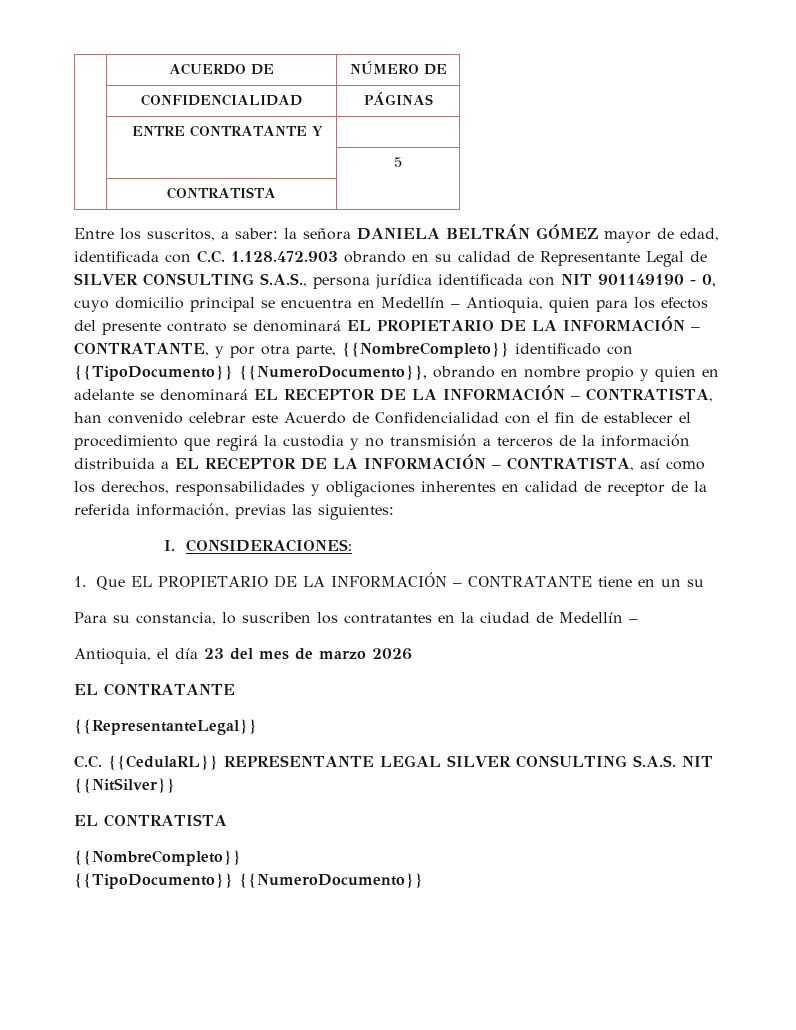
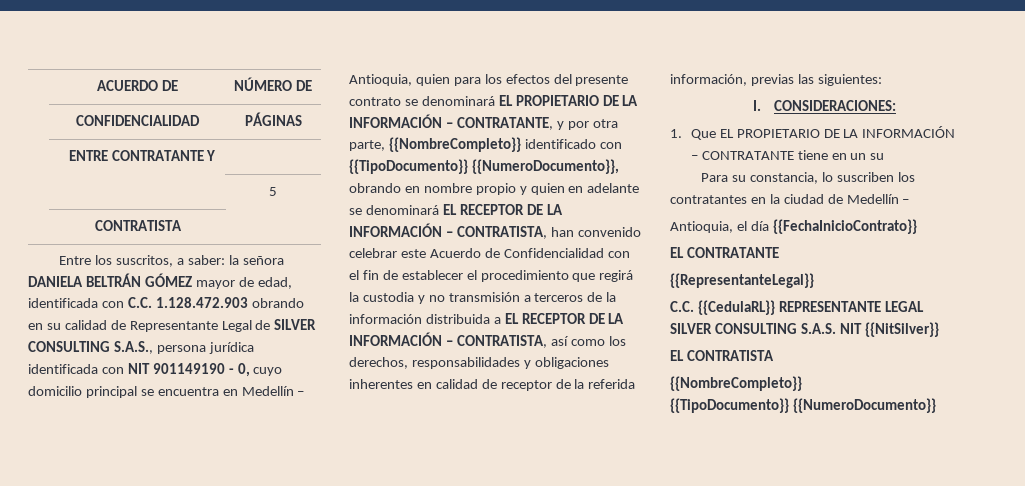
[204,648,412,660] 23 del mes de marzo 2026 -> [772,219,917,234] {{FechaInicioContrato}}

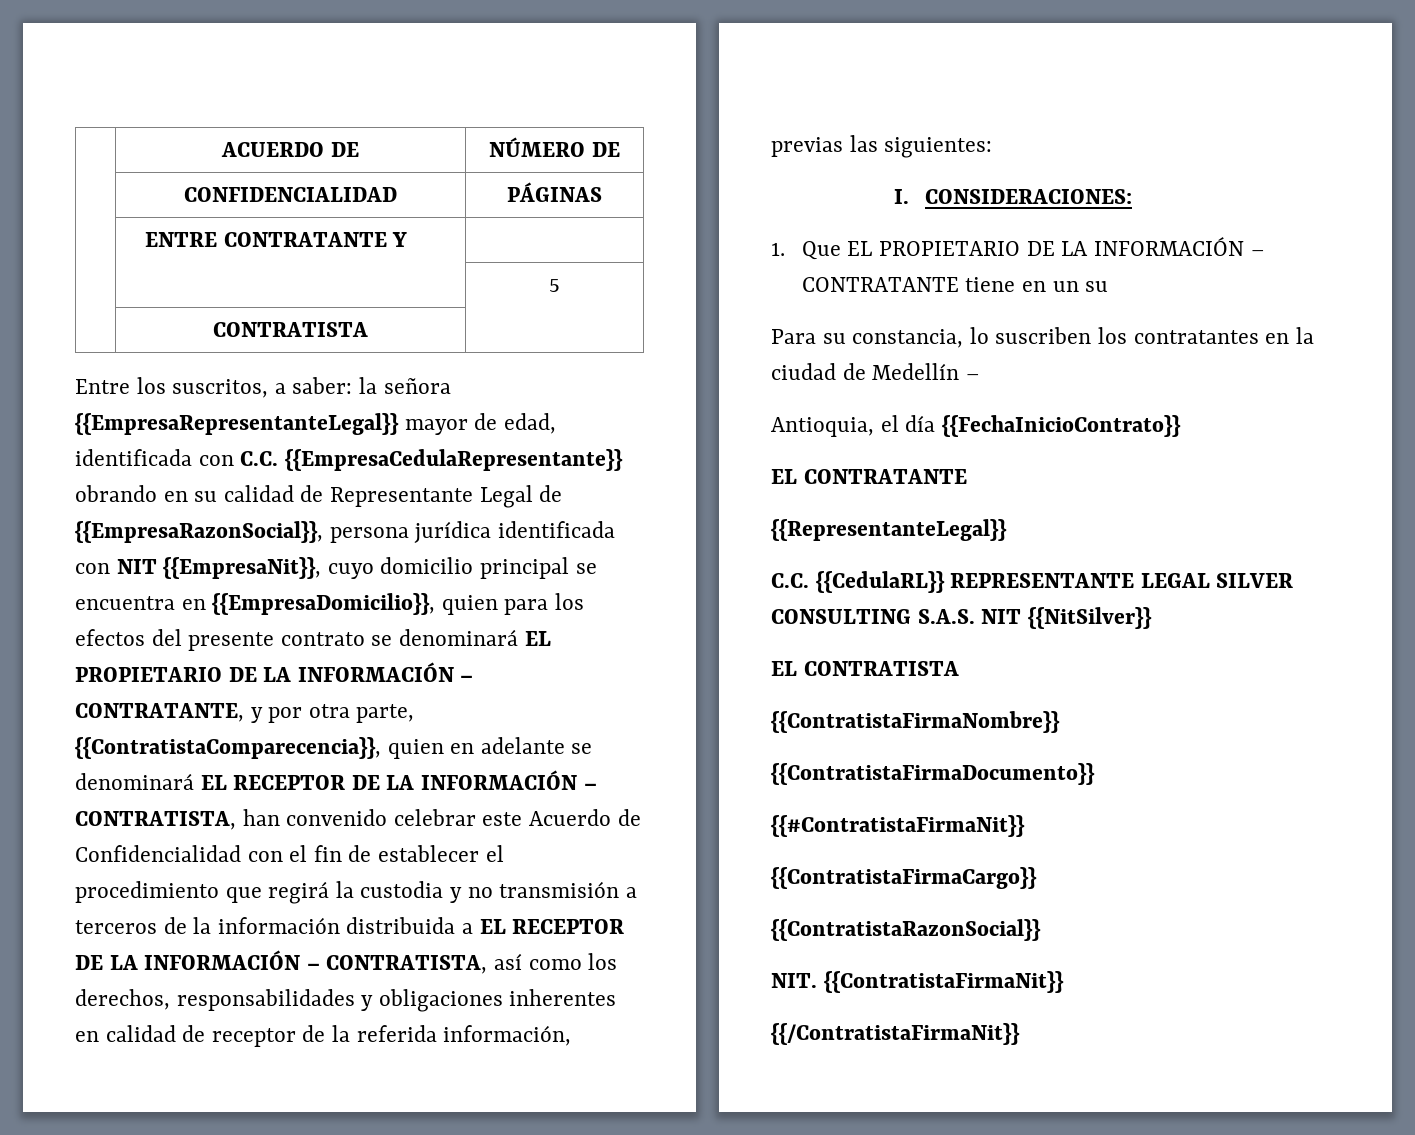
[28,273,192,287] DANIELA BELTRÁN GÓMEZ -> [75,413,399,435] {{EmpresaRepresentanteLegal}}
[155,297,248,308] 1.128.472.903 -> [284,449,623,471] {{EmpresaCedulaRepresentante}}
[274,319,317,330] [28,341,153,354] SILVER CONSULTING S.A.S., -> [75,521,323,543] {{EmpresaRazonSocial}},
[152,363,250,377] 901149190 - 0, -> [163,557,322,579] {{EmpresaNit}},
[241,386,305,396] [349,74,412,86] Medellín – Antioquia, -> [212,593,436,615] {{EmpresaDomicilio}},
[388,137,622,152] [349,159,619,174] [349,183,527,195] {{NombreCompleto}} identificado con {{TipoDocumento}} {{NumeroDocumento}}, obrando en nombre propio y -> [75,737,381,759] {{ContratistaComparecencia}},
[670,376,802,391] [670,398,936,413] {{NombreCompleto}} // {{TipoDocumento}} {{NumeroDocumento}} -> [771,711,1060,733] [771,763,1095,785] [771,815,1025,837] [771,867,1037,889] [771,919,1041,941] [771,971,1064,993] [771,1023,1020,1045] {{ContratistaFirmaNombre}} // {{ContratistaFirmaDocumento}} // {{#ContratistaFirmaNit}} // {{ContratistaFirmaCargo}} // {{ContratistaRazonSocial}} // NIT. {{ContratistaFirmaNit}} // {{/ContratistaFirmaNit}}

